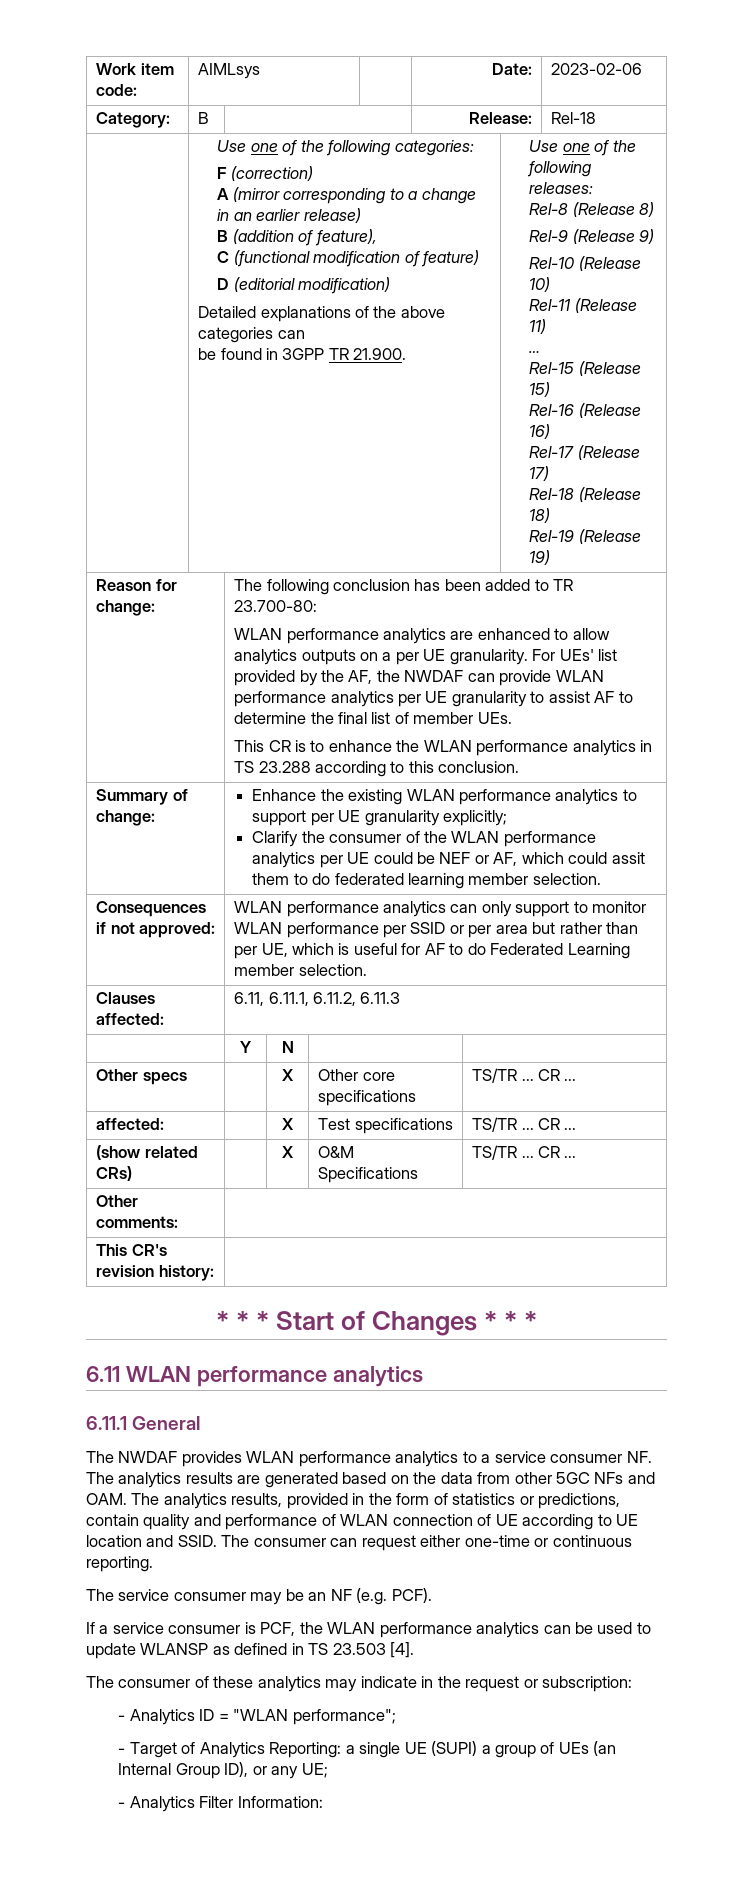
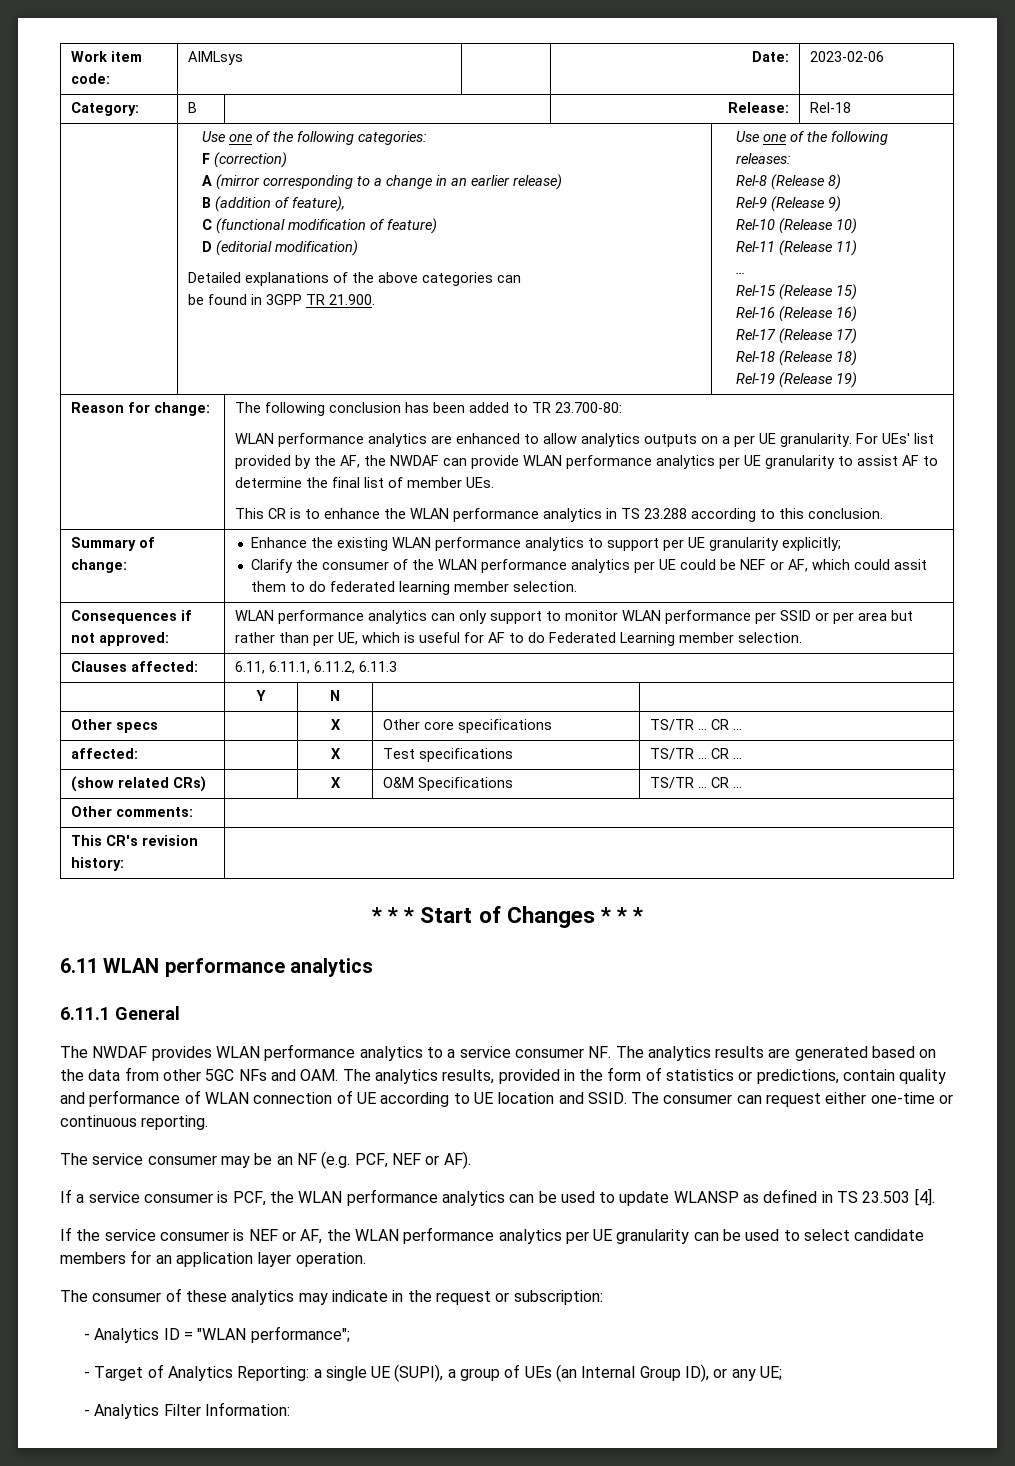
[391,1588,432,1603] PCF). -> [354,1151,471,1169] PCF, NEF or AF).
(415, 1650) none -> [60,1227,925,1244] [60,1250,366,1267] // If the service consumer is NEF or AF, the WLAN performance analytics per UE granularity can be used to select candidate members for an application layer operation.
[431,1741,478,1756] (SUPI) -> [394,1364,444,1382] (SUPI),

